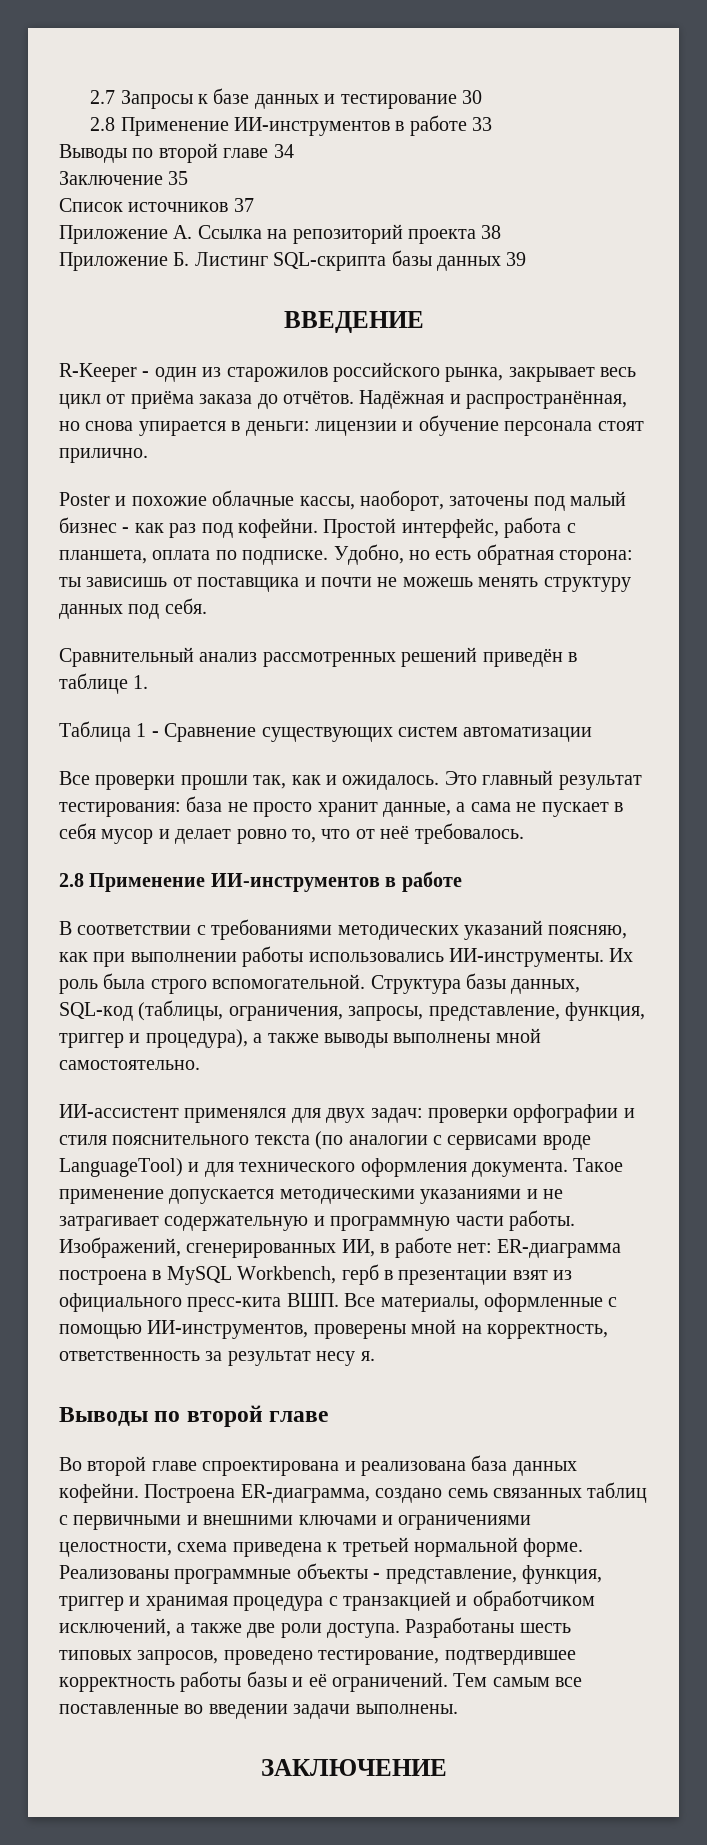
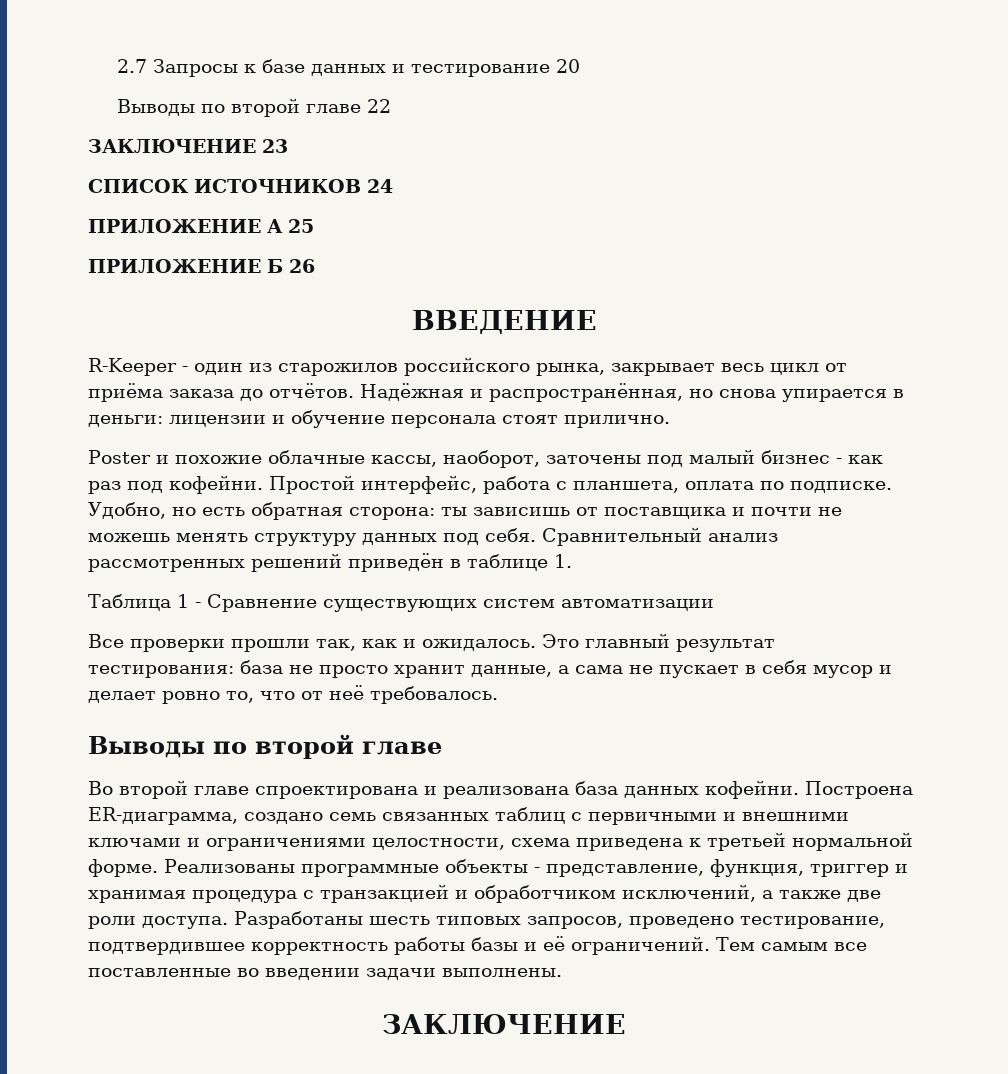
[462,90,483,104] [90,115,493,136] [59,143,294,163] [59,171,189,185] [59,198,254,212] [59,224,502,244] [59,250,527,271] 30 // 2.8 Применение ИИ-инструментов в работе 33 // Выводы по второй главе 34 // Заключение 35 // Список источников 37 // Приложение А. Ссылка на репозиторий проекта 38 // Приложение Б. Листинг SQL-скрипта базы данных 39 -> [556,59,581,73] [117,98,392,117] [88,139,288,153] [88,179,393,193] [88,219,314,233] [88,259,315,273] 20 // Выводы по второй главе 22 // ЗАКЛЮЧЕНИЕ 23 // СПИСОК ИСТОЧНИКОВ 24 // ПРИЛОЖЕНИЕ А 25 // ПРИЛОЖЕНИЕ Б 26
(207, 606) // -> (536, 535) none
[59,871,462,892] [59,919,628,940] [59,946,634,967] [59,973,581,994] [59,1000,645,1021] [59,1028,541,1048] [59,1060,200,1070] [59,1104,635,1123] [59,1131,591,1150] [59,1158,624,1177] [59,1189,563,1204] [59,1210,575,1231] [59,1237,622,1258] [59,1264,573,1285] [59,1293,618,1312] [59,1319,608,1339] [59,1351,375,1366] // 2.8 Применение ИИ-инструментов в работе // В соответствии с требованиями методических указаний поясняю, как при выполнении работы использовались ИИ-инструменты. Их роль была строго вспомогательной. Структура базы данных, SQL-код (таблицы, ограничения, запросы, представление, функция, триггер и процедура), а также выводы выполнены мной самостоятельно. // ИИ-ассистент применялся для двух задач: проверки орфографии и стиля пояснительного текста (по аналогии с сервисами вроде LanguageTool) и для технического оформления документа. Такое применение допускается методическими указаниями и не затрагивает содержательную и программную части работы. Изображений, сгенерированных ИИ, в работе нет: ER-диаграмма построена в MySQL Workbench, герб в презентации взят из официального пресс-кита ВШП. Все материалы, оформленные с помощью ИИ-инструментов, проверены мной на корректность, ответственность за результат несу я. -> (498, 695) none

